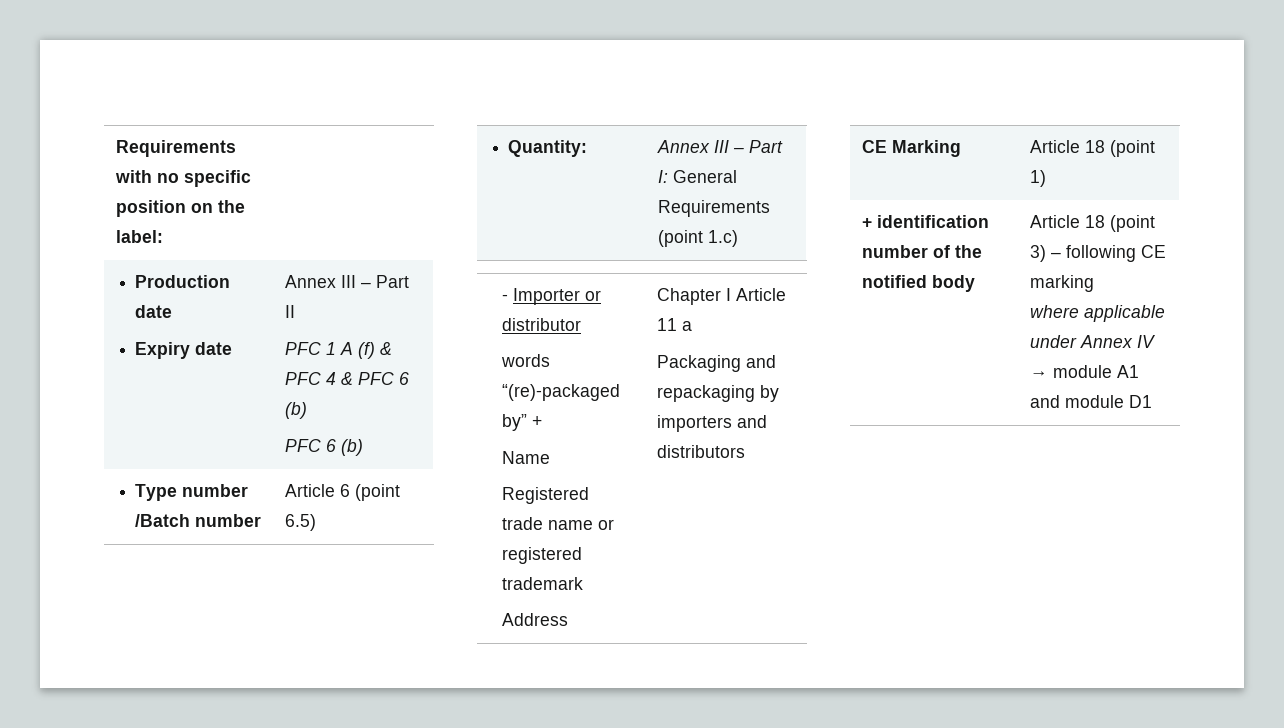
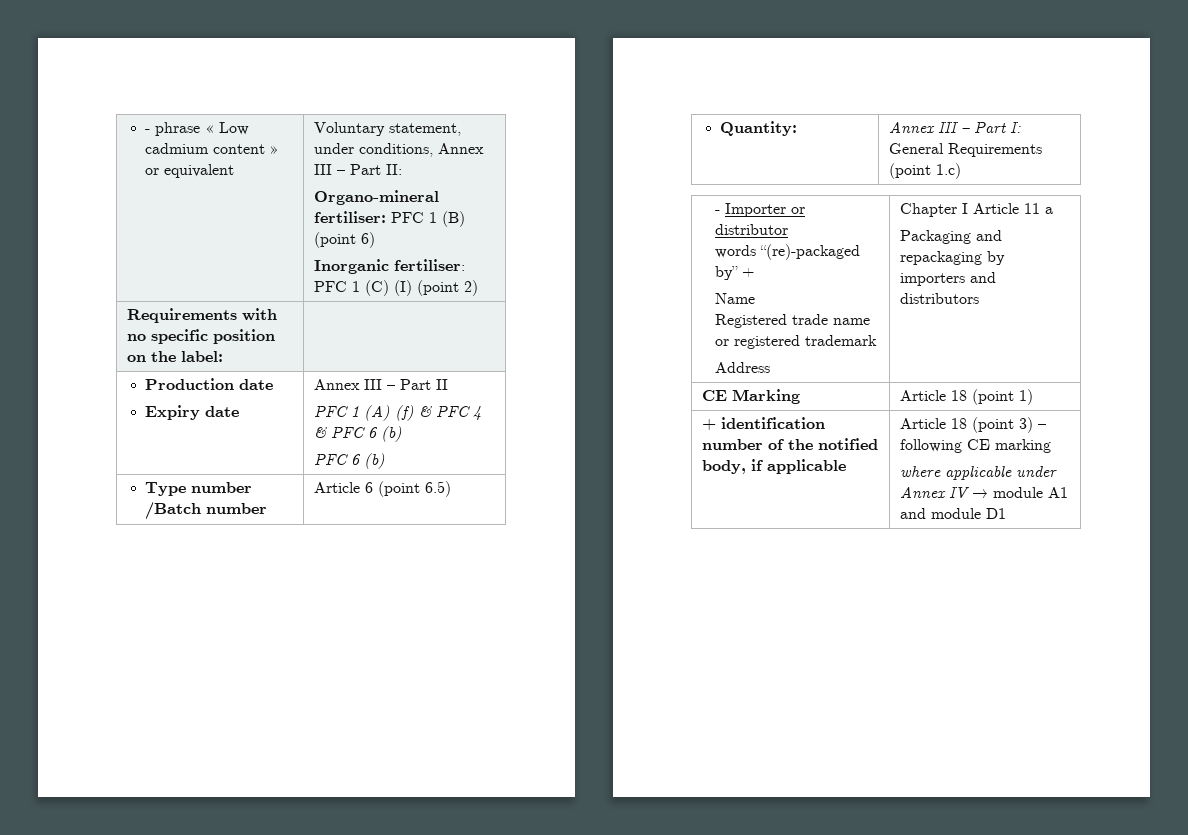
(116, 148) none -> [145,122,250,136] [145,143,280,154] [145,164,235,178] [314,122,462,136] [314,143,485,157] [314,164,403,175] [314,190,440,205] [314,211,466,227] [314,232,376,248] [314,259,466,274] [314,280,479,296] - phrase « Low cadmium content » or equivalent | Voluntary statement, under conditions, Annex III – Part II: // Organo-mineral fertiliser: PFC 1 (B) (point 6) // Inorganic fertiliser: PFC 1 (C) (I) (point 2) //
[340,342,354,355] A -> [364,405,391,421] (A)
[932,275,976,292] body -> [702,459,847,474] body, if applicable

